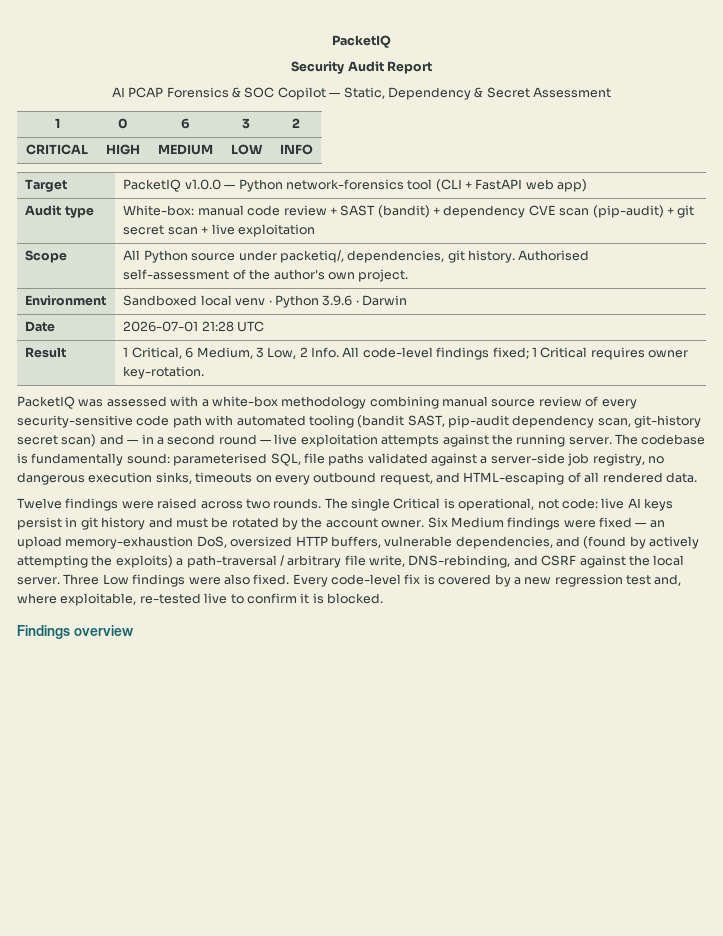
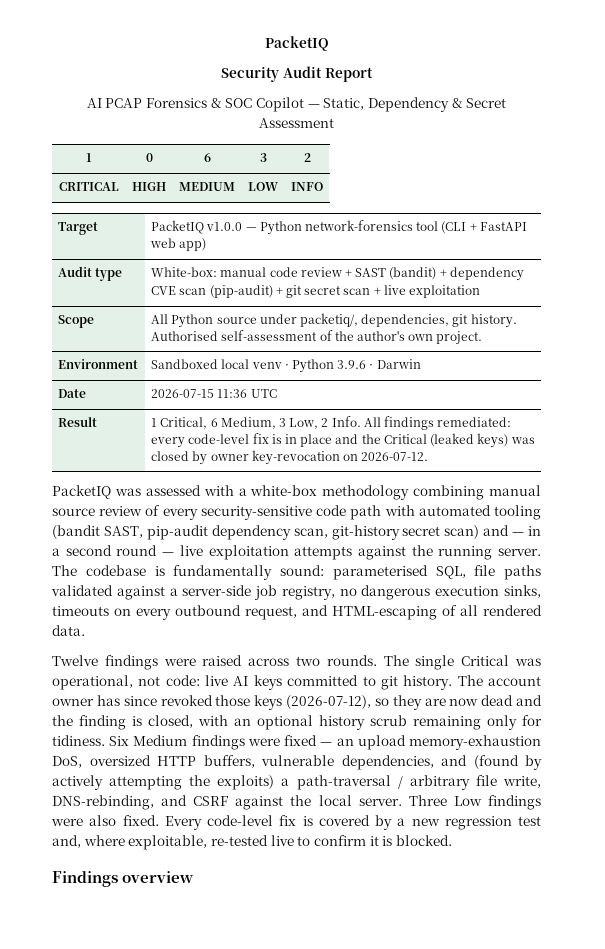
[123,321,234,332] 2026-07-01 21:28 -> [151,389,248,398] 2026-07-15 11:36
[362,347,689,360] [123,366,205,379] code-level findings fixed; 1 Critical requires owner key-rotation. -> [384,416,512,430] [151,433,535,448] [151,450,429,465] findings remediated: every code-level fix is in place and the Critical (leaked keys) was closed by owner key-revocation on 2026-07-12.
[443,498,455,509] is -> [515,658,541,666] was
[17,517,425,530] persist in git history and must be rotated by the account owner. -> [287,675,542,690] [52,695,542,710] [52,715,542,730] [52,735,105,746] committed to git history. The account owner has since revoked those keys (2026-07-12), so they are now dead and the finding is closed, with an optional history scrub remaining only for tidiness.

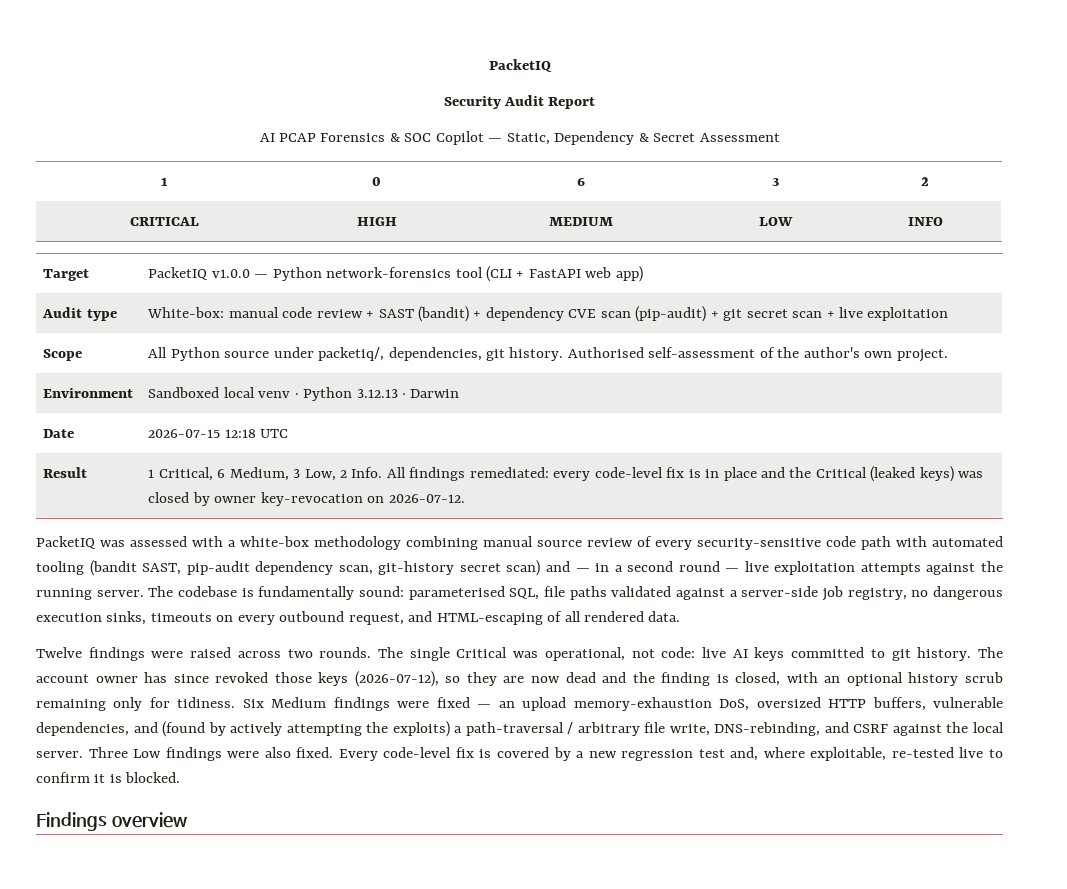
[337,360,367,369] 3.9.6 -> [356,389,398,398] 3.12.13
[217,389,248,398] 11:36 -> [224,429,256,438] 12:18

